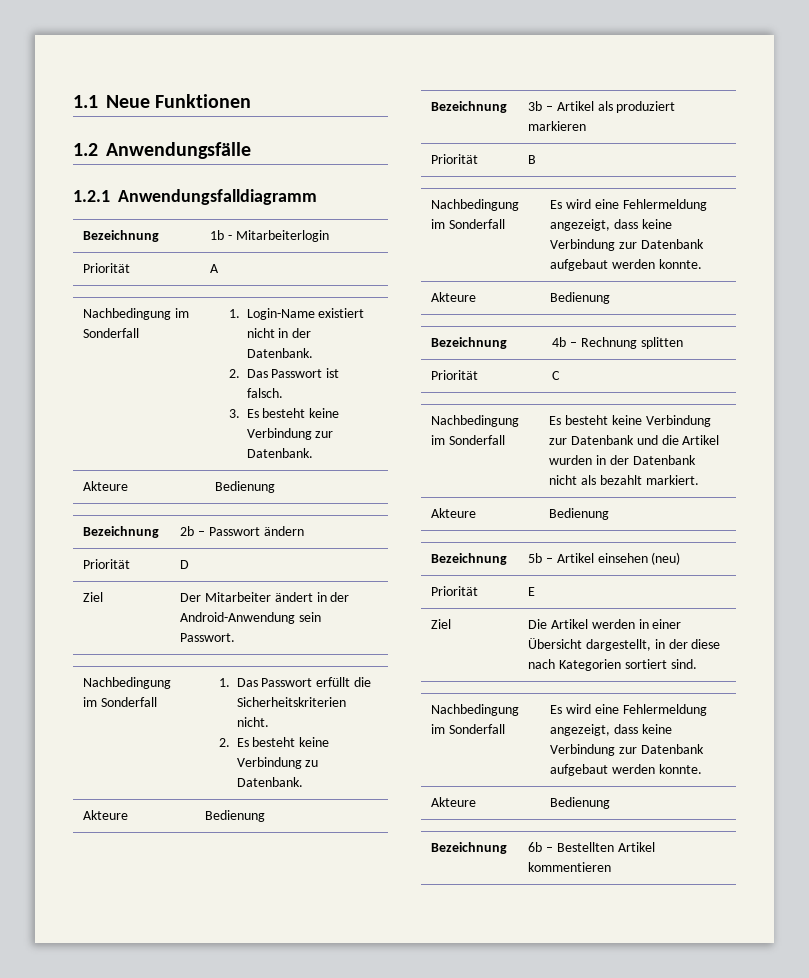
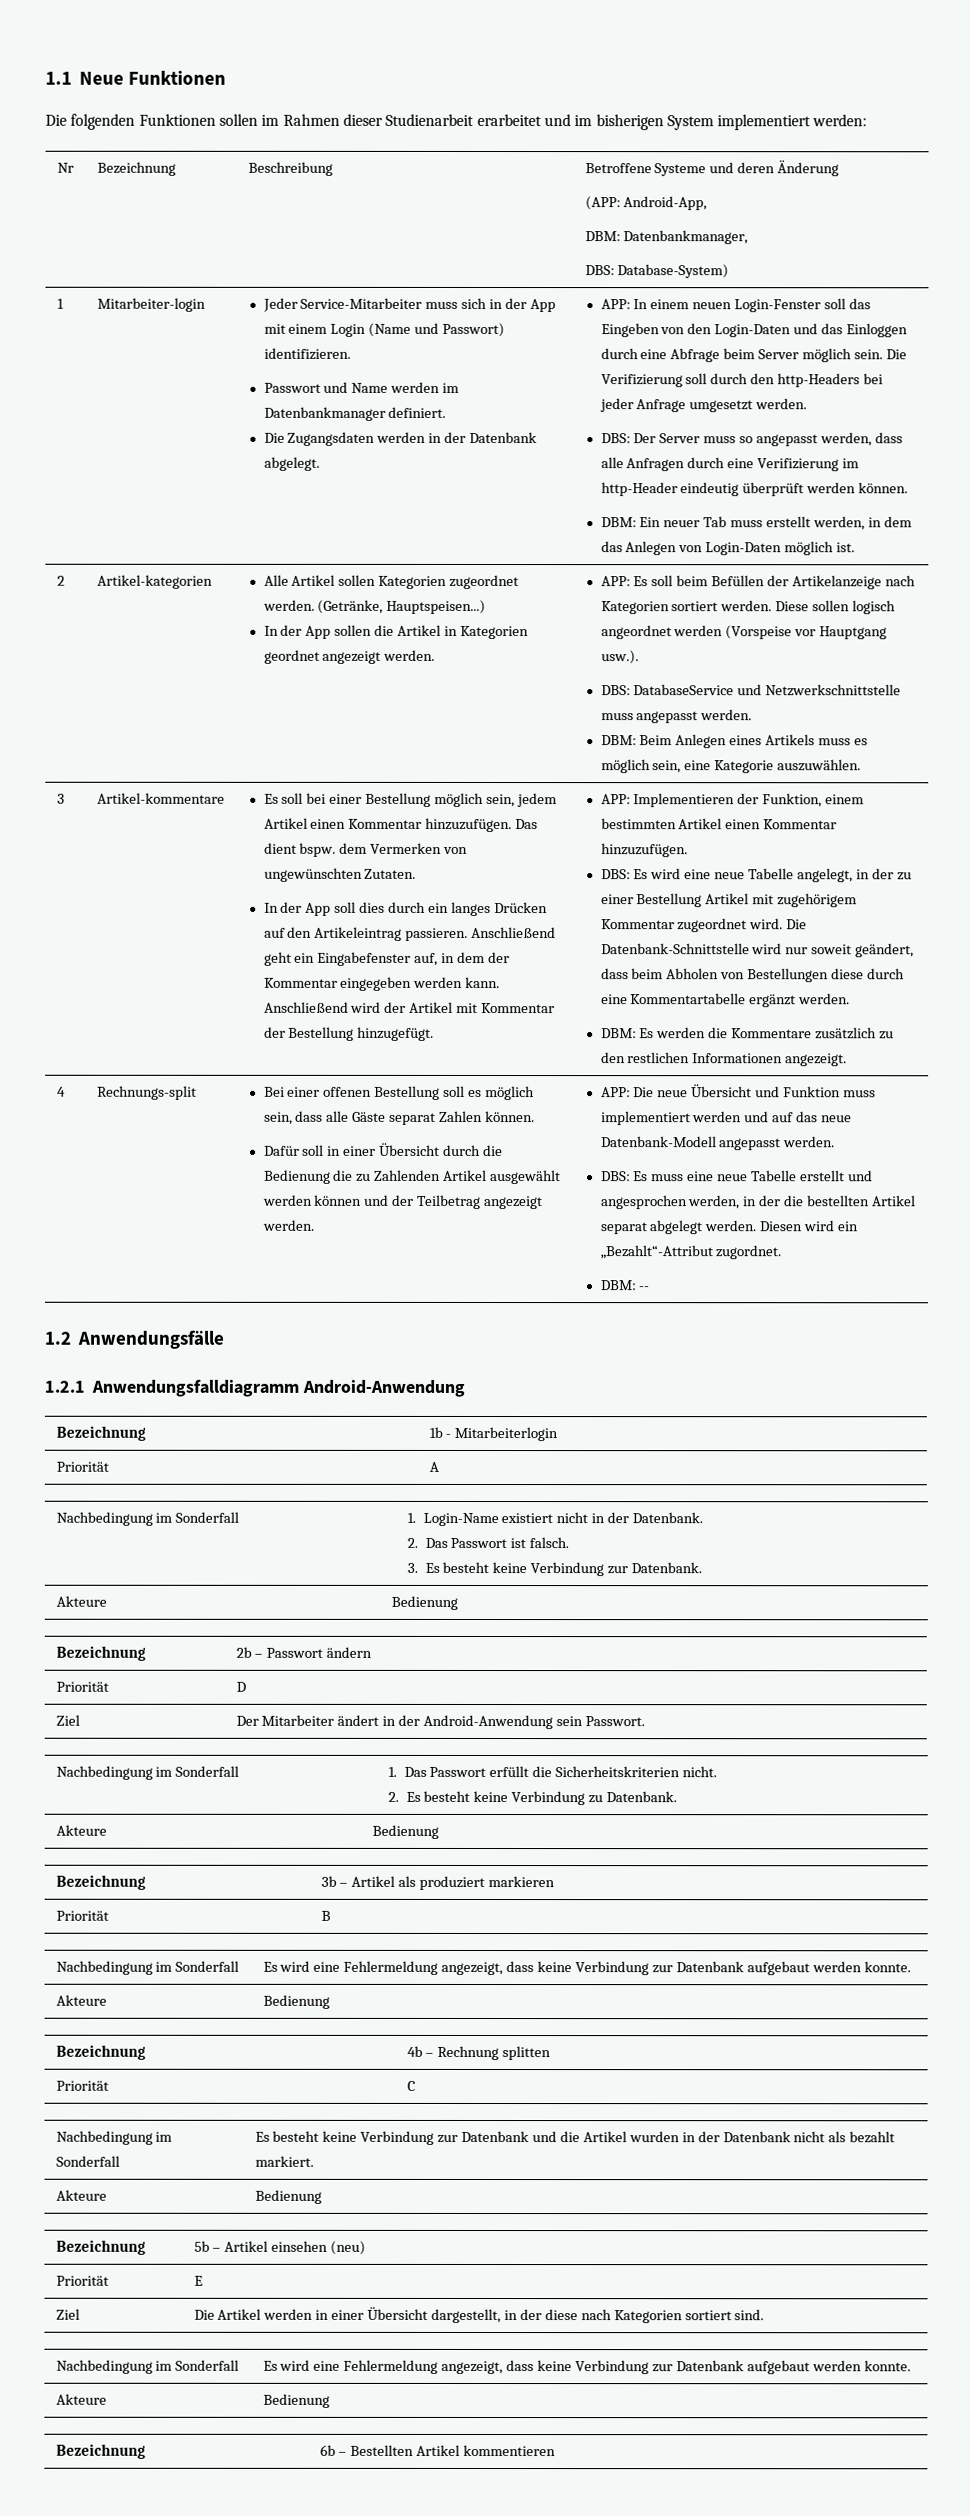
(252, 101) none -> [45,113,868,131] [56,162,74,173] [96,161,176,176] [247,161,333,176] [584,160,840,177] [584,196,708,211] [584,230,749,245] [584,264,730,279] [56,298,64,309] [96,297,206,312] [262,297,556,313] [263,322,506,338] [263,347,351,360] [263,381,460,393] [263,406,447,421] [263,431,538,446] [263,456,320,471] [600,298,871,313] [600,323,908,338] [600,348,907,363] [600,373,884,388] [599,398,808,413] [600,432,903,447] [600,457,860,472] [600,482,909,497] [600,516,912,531] [600,541,856,556] [56,575,65,586] [96,574,213,589] [263,574,520,590] [262,599,487,615] [263,624,529,640] [263,649,436,664] [600,575,916,590] [600,600,897,615] [600,625,888,640] [600,650,639,665] [600,684,902,697] [600,709,753,724] [600,734,868,749] [600,759,862,774] [56,793,65,804] [96,792,225,804] [263,792,557,808] [263,817,539,833] [263,842,469,857] [263,867,417,882] [263,901,548,917] [263,926,557,941] [263,951,510,966] [263,976,501,991] [263,1001,556,1014] [263,1026,435,1041] [600,793,865,808] [600,818,838,830] [600,843,688,858] [600,868,912,883] [600,893,858,908] [600,918,808,933] [600,943,915,958] [600,968,905,983] [600,993,851,1008] [600,1027,894,1040] [600,1052,848,1067] [56,1086,66,1097] [96,1085,197,1100] [263,1085,535,1101] [263,1110,535,1125] [263,1142,503,1157] [263,1169,562,1185] [262,1194,544,1210] [262,1219,315,1231] [600,1084,876,1098] [600,1111,853,1126] [600,1136,836,1151] [600,1170,873,1182] [600,1195,916,1210] [600,1220,860,1235] [599,1245,783,1260] [599,1280,650,1291] // Die folgenden Funktionen sollen im Rahmen dieser Studienarbeit erarbeitet und im bisherigen System implementiert werden: // Nr | Bezeichnung | Beschreibung | Betroffene Systeme und deren Änderung // (APP: Android-App, // DBM: Datenbankmanager, // DBS: Database-System) // 1 | Mitarbeiter-login | Jeder Service-Mitarbeiter muss sich in der App mit einem Login (Name und Passwort) identifizieren. // Passwort und Name werden im Datenbankmanager definiert. // Die Zugangsdaten werden in der Datenbank abgelegt. | APP: In einem neuen Login-Fenster soll das Eingeben von den Login-Daten und das Einloggen durch eine Abfrage beim Server möglich sein. Die Verifizierung soll durch den http-Headers bei jeder Anfrage umgesetzt werden. // DBS: Der Server muss so angepasst werden, dass alle Anfragen durch eine Verifizierung im http-Header eindeutig überprüft werden können. // DBM: Ein neuer Tab muss erstellt werden, in dem das Anlegen von Login-Daten möglich ist. // 2 | Artikel-kategorien | Alle Artikel sollen Kategorien zugeordnet werden. (Getränke, Hauptspeisen...) // In der App sollen die Artikel in Kategorien geordnet angezeigt werden. | APP: Es soll beim Befüllen der Artikelanzeige nach Kategorien sortiert werden. Diese sollen logisch angeordnet werden (Vorspeise vor Hauptgang usw.). // DBS: DatabaseService und Netzwerkschnittstelle muss angepasst werden. // DBM: Beim Anlegen eines Artikels muss es möglich sein, eine Kategorie auszuwählen. // 3 | Artikel-kommentare | Es soll bei einer Bestellung möglich sein, jedem Artikel einen Kommentar hinzuzufügen. Das dient bspw. dem Vermerken von ungewünschten Zutaten. // In der App soll dies durch ein langes Drücken auf den Artikeleintrag passieren. Anschließend geht ein Eingabefenster auf, in dem der Kommentar eingegeben werden kann. Anschließend wird der Artikel mit Kommentar der Bestellung hinzugefügt. | APP: Implementieren der Funktion, einem bestimmten Artikel einen Kommentar hinzuzufügen. // DBS: Es wird eine neue Tabelle angelegt, in der zu einer Bestellung Artikel mit zugehörigem Kommentar zugeordnet wird. Die Datenbank-Schnittstelle wird nur soweit geändert, dass beim Abholen von Bestellungen diese durch eine Kommentartabelle ergänzt werden. // DBM: Es werden die Kommentare zusätzlich zu den restlichen Informationen angezeigt. // 4 | Rechnungs-split | Bei einer offenen Bestellung soll es möglich sein, dass alle Gäste separat Zahlen können. // Dafür soll in einer Übersicht durch die Bedienung die zu Zahlenden Artikel ausgewählt werden können und der Teilbetrag angezeigt werden. | APP: Die neue Übersicht und Funktion muss implementiert werden und auf das neue Datenbank-Modell angepasst werden. // DBS: Es muss eine neue Tabelle erstellt und angesprochen werden, in der die bestellten Artikel separat abgelegt werden. Diesen wird ein „Bezahlt“-Attribut zugordnet. // DBM: --
(317, 197) none -> [301,1379,465,1397] Android-Anwendung

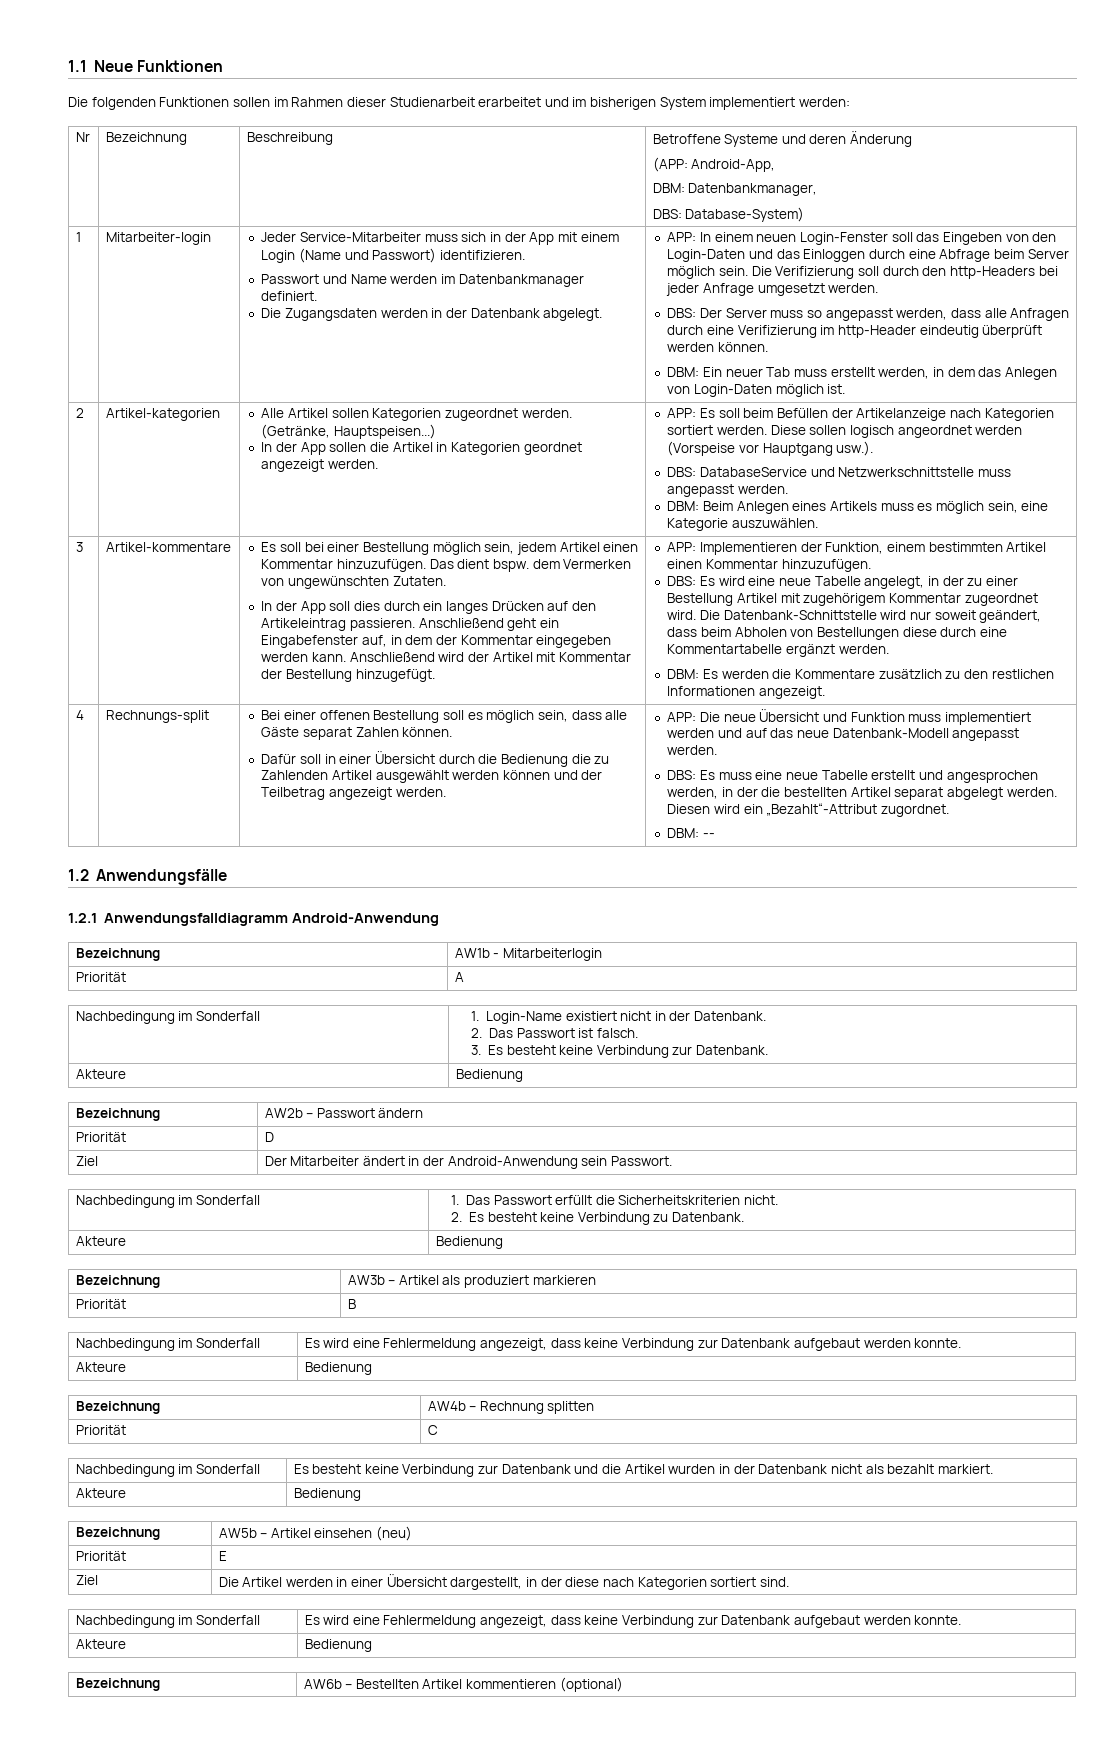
[428,1426,443,1438] 1b -> [454,948,490,958] AW1b
[235,1646,252,1658] 2b -> [264,1108,303,1118] AW2b
[320,1875,337,1887] 3b -> [347,1275,385,1285] AW3b
[406,2045,423,2057] 4b -> [427,1401,466,1411] AW4b
[193,2240,210,2252] 5b -> [218,1528,257,1538] AW5b
[319,2444,336,2456] 6b -> [303,1679,342,1689] AW6b
(557, 2450) none -> [559,1677,623,1692] (optional)

